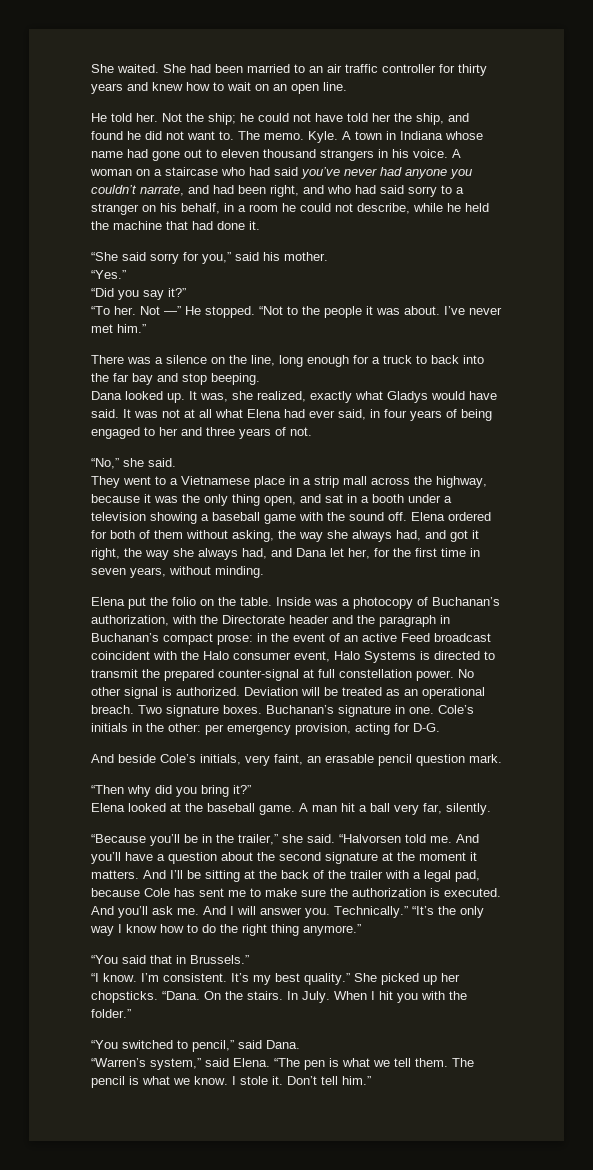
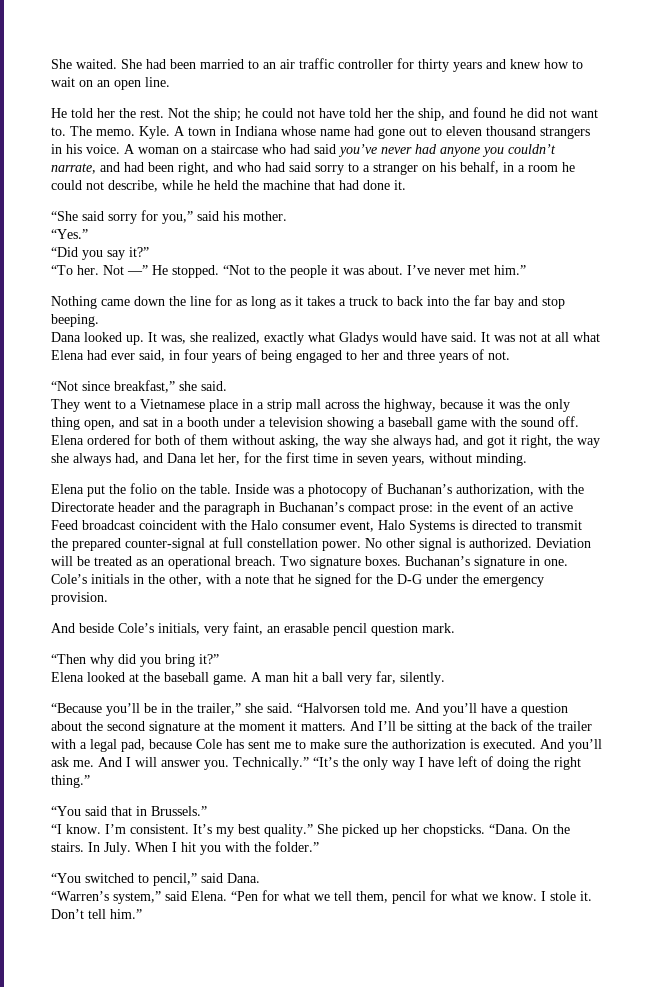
[136,113,158,122] her. -> [97,108,164,118] her the rest.
[91,355,369,367] There was a silence on the line, long enough for -> [51,295,335,309] Nothing came down the line for as long as it takes
[91,458,119,469] “No,” -> [51,380,175,393] “Not since breakfast,”
[168,723,440,735] other: per emergency provision, acting for D-G. -> [169,573,544,587] [51,592,108,605] other, with a note that he signed for the D-G under the emergency provision.
[126,924,361,936] know how to do the right thing anymore.” -> [428,756,581,770] [51,775,90,788] have left of doing the right thing.”
[274,1058,474,1070] [91,1076,139,1088] “The pen is what we tell them. The pencil is -> [231,890,447,904] “Pen for what we tell them, pencil for

